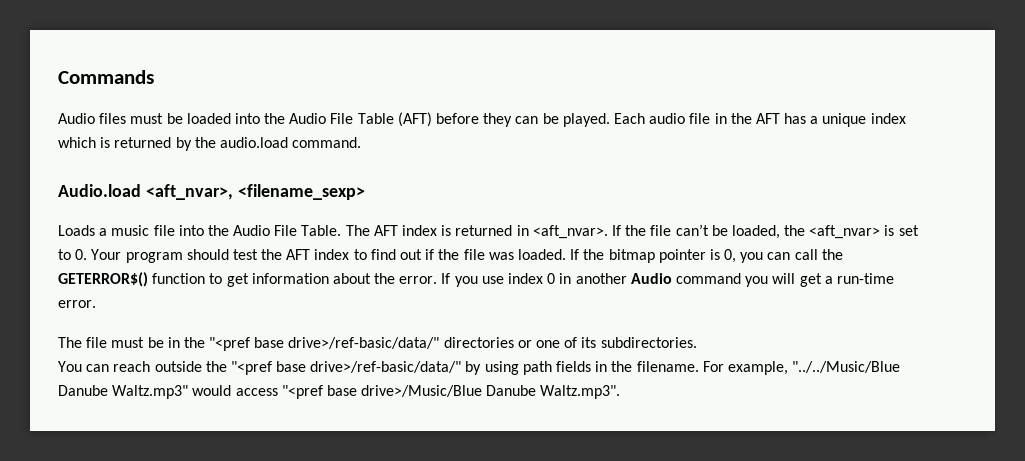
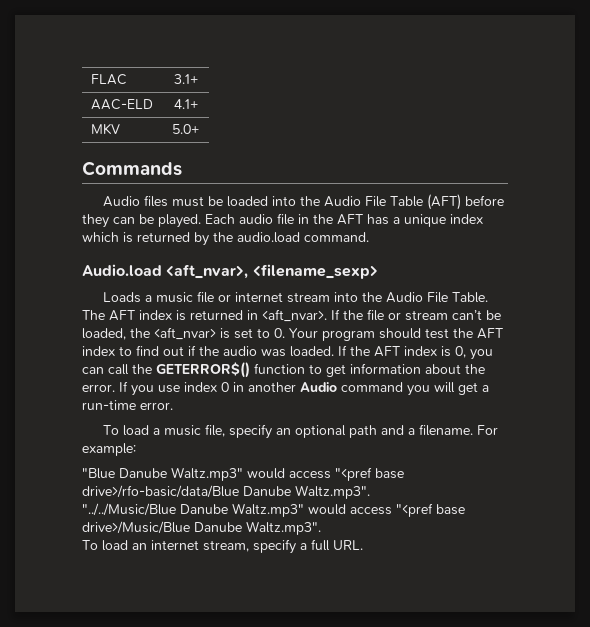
(58, 77) none -> [90,74,127,85] [173,74,198,84] [90,99,153,110] [173,99,198,109] [90,123,120,135] [172,124,199,134] FLAC | 3.1+ // AAC-ELD | 4.1+ // MKV | 5.0+ //
(175, 230) none -> [217,292,330,303] or internet stream
(672, 230) none -> [388,310,448,321] or stream
[463,249,485,260] file -> [223,346,257,356] audio
[608,249,706,263] bitmap pointer -> [374,346,437,357] AFT index
[58,337,697,351] [58,361,788,375] The file must be in the "<pref base drive>/ref-basic/data/" directories or one of its subdirectories. // You can reach outside the "<pref base drive>/ref-basic/data/" by using path fields in the filename. For example, -> [102,424,498,439] [82,443,136,456] [82,467,404,481] [82,485,370,499] To load a music file, specify an optional path and a filename. For example: // "Blue Danube Waltz.mp3" would access "<pref base drive>/rfo-basic/data/Blue Danube Waltz.mp3". //
(621, 392) none -> [82,539,363,554] // To load an internet stream, specify a full URL.

